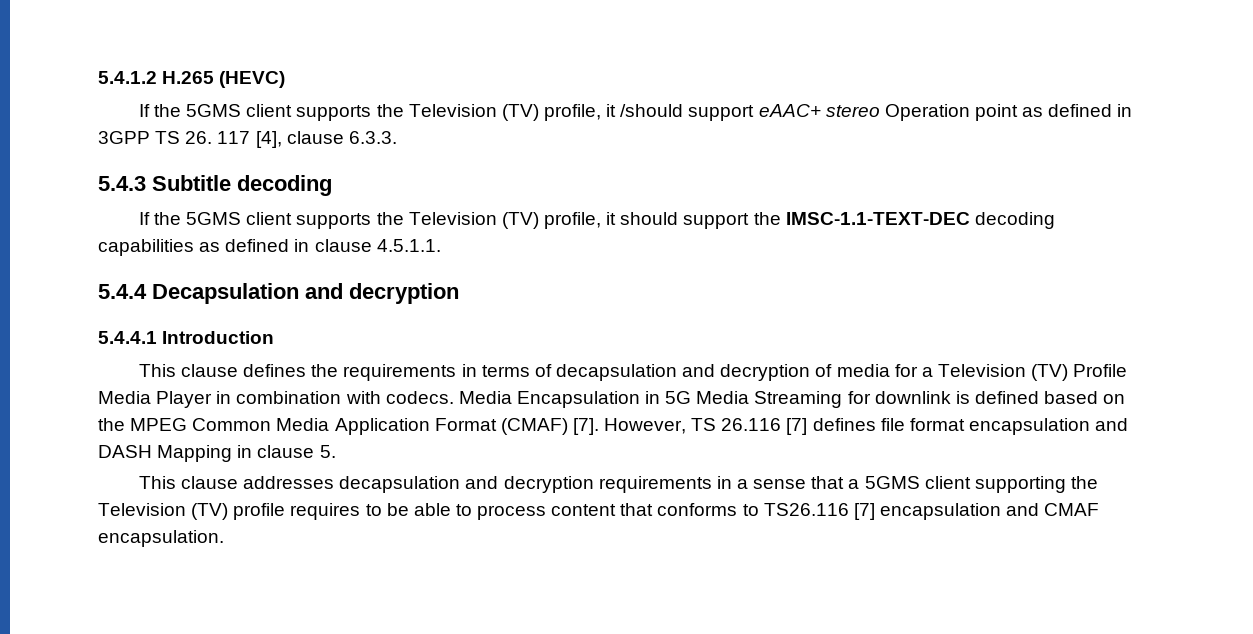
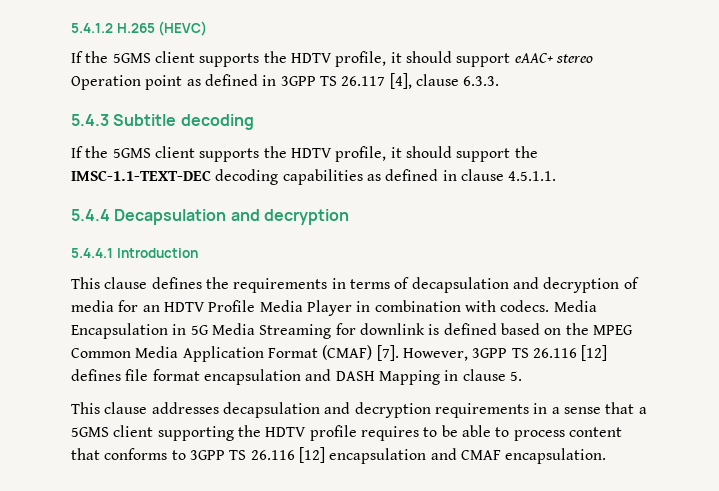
[408,104,684,121] Television (TV) profile, it /should -> [290,51,452,67] HDTV profile, it should
[185,131,251,144] 26. 117 -> [341,76,386,86] 26.117
[408,212,539,229] Television (TV) -> [290,148,332,158] HDTV
[921,364,1069,381] a Television (TV) -> [142,302,205,312] an HDTV
[691,418,808,435] TS 26.116 [7] -> [472,345,608,361] 3GPP TS 26.116 [12]
[98,503,229,520] Television (TV) -> [265,427,307,437] HDTV
[763,503,875,520] TS26.116 [7] -> [189,447,325,463] 3GPP TS 26.116 [12]

